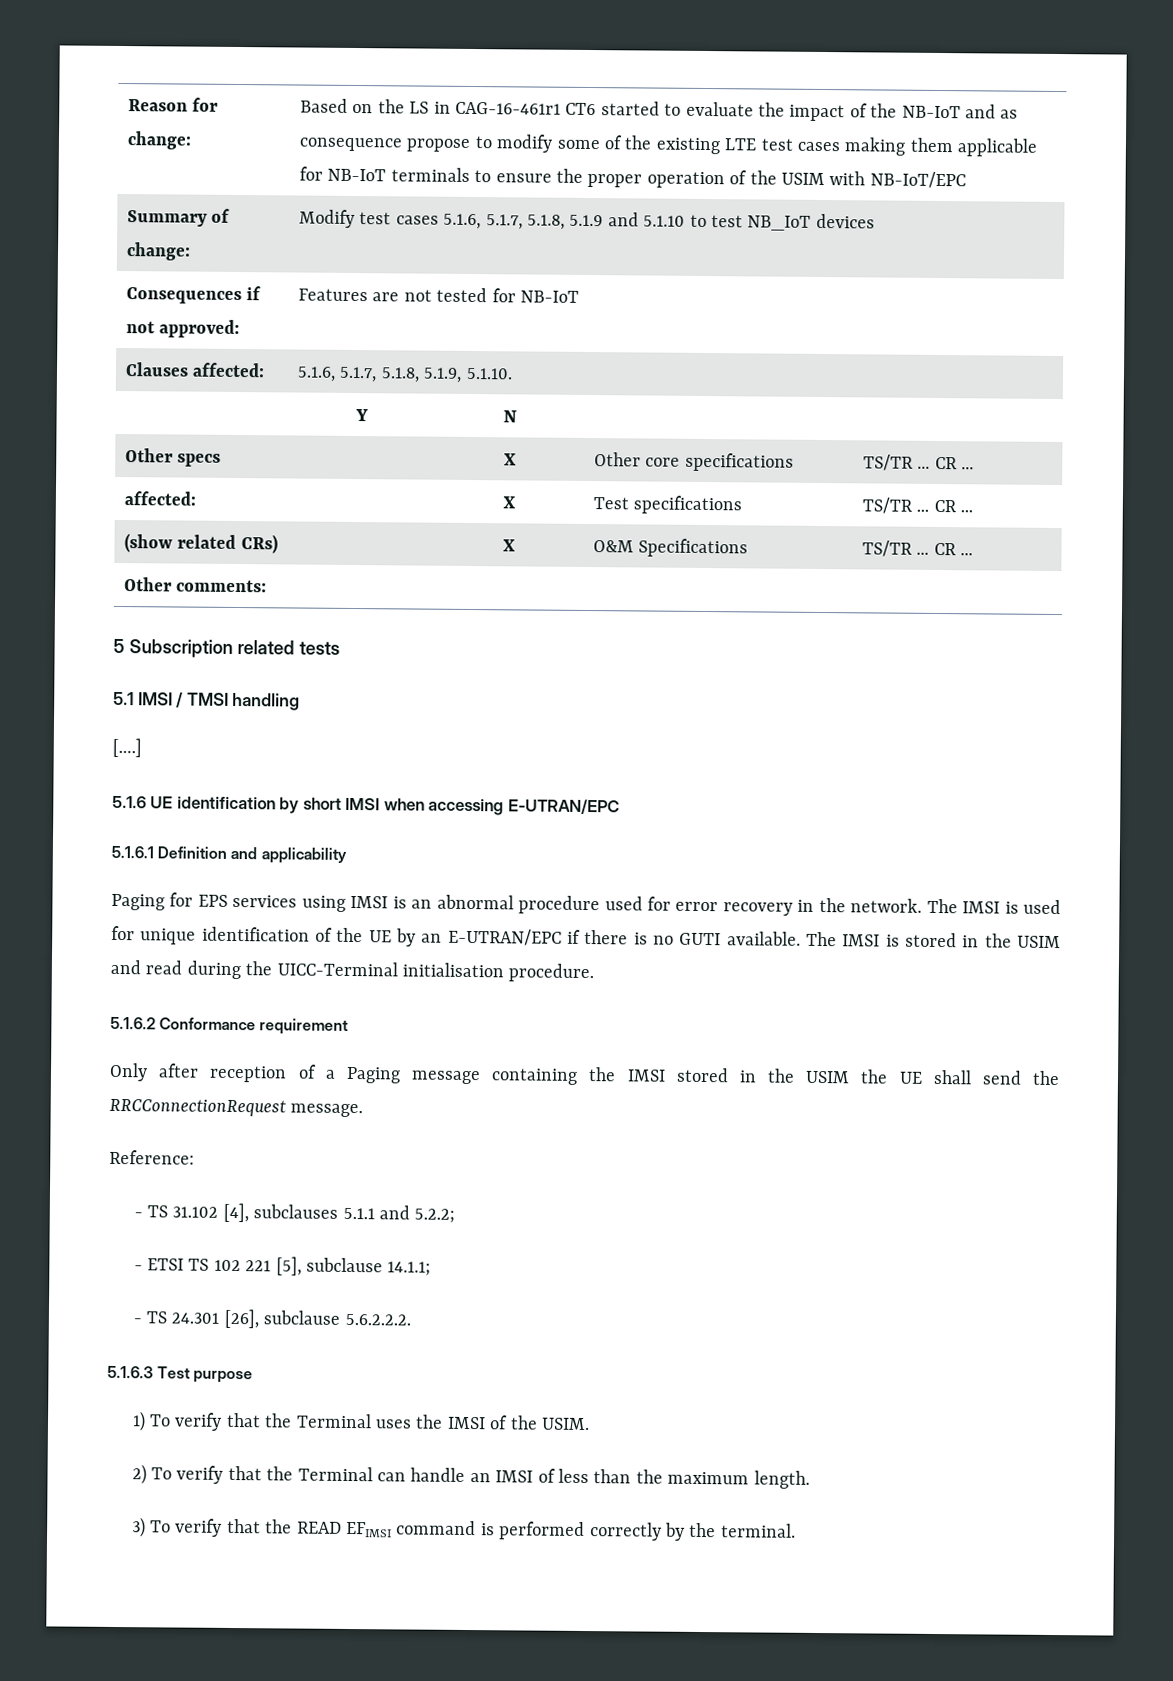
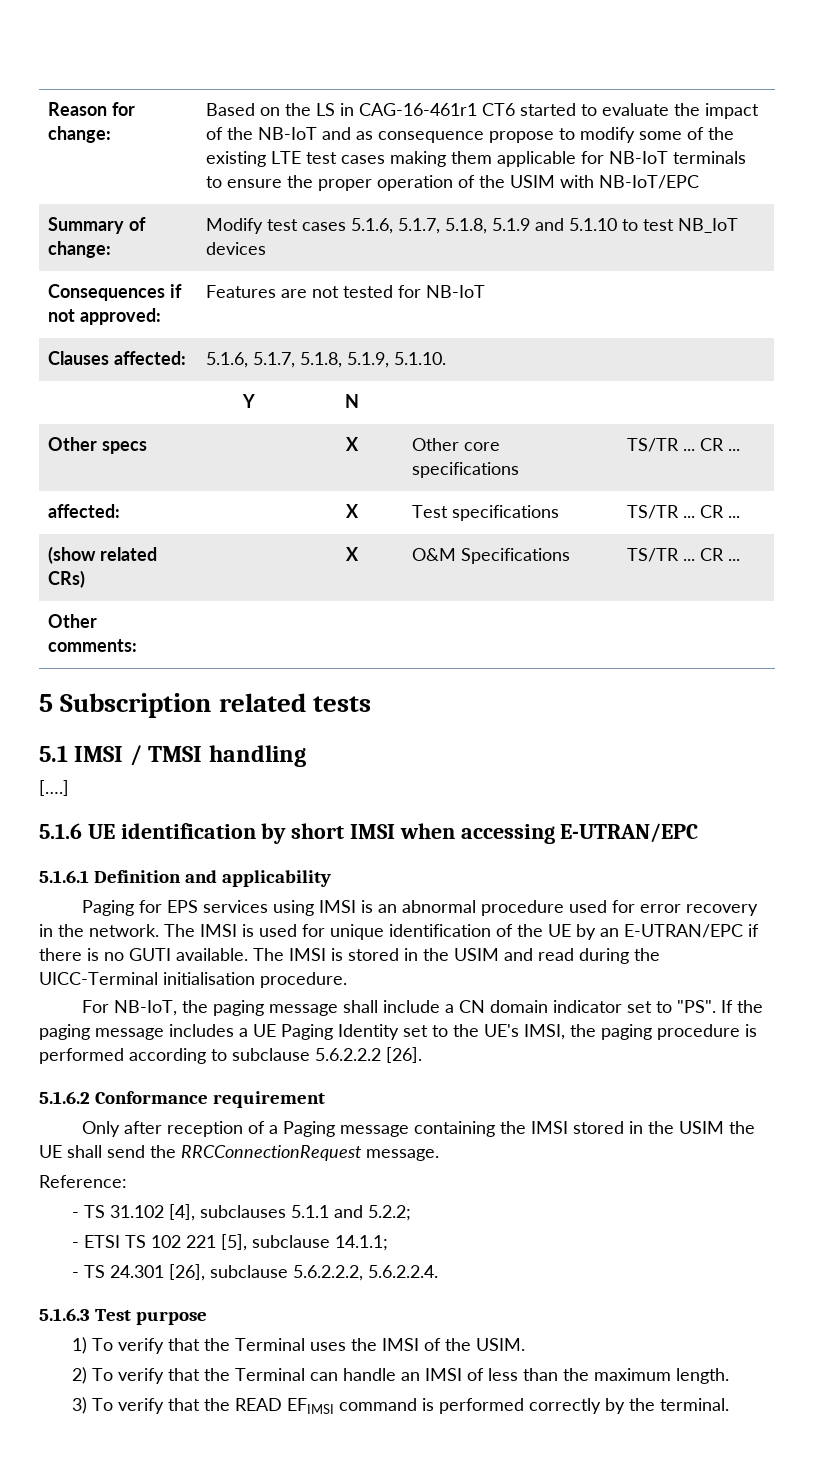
(595, 973) none -> [82,1000,764,1016] [39,1024,757,1040] [39,1047,422,1064] // For NB-IoT, the paging message shall include a CN domain indicator set to "PS". If the paging message includes a UE Paging Identity set to the UE's IMSI, the paging procedure is performed according to subclause 5.6.2.2.2 [26].
[344,1313,411,1326] 5.6.2.2.2. -> [293,1265,439,1281] 5.6.2.2.2, 5.6.2.2.4.

